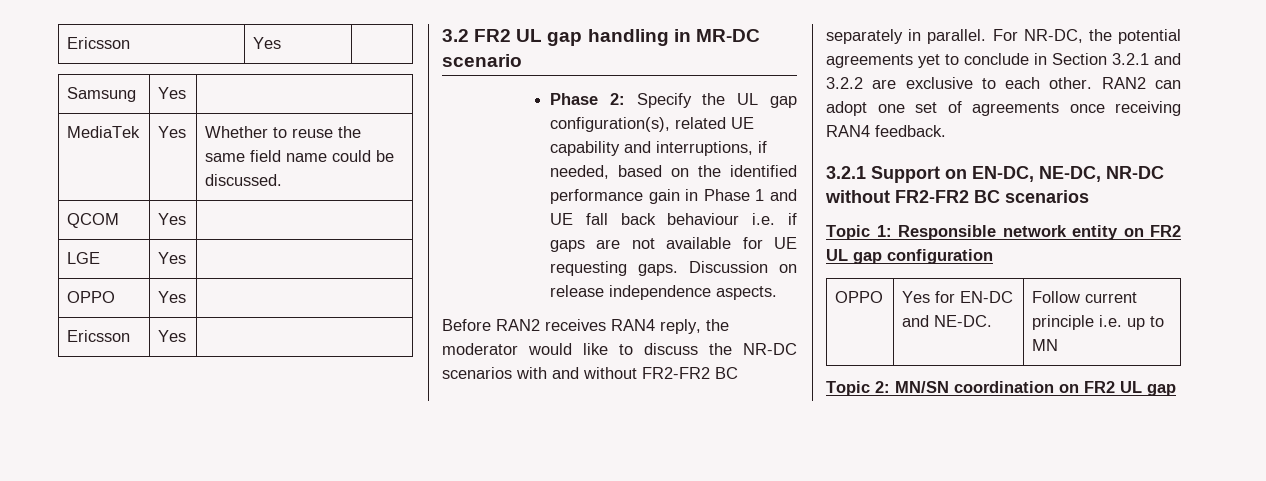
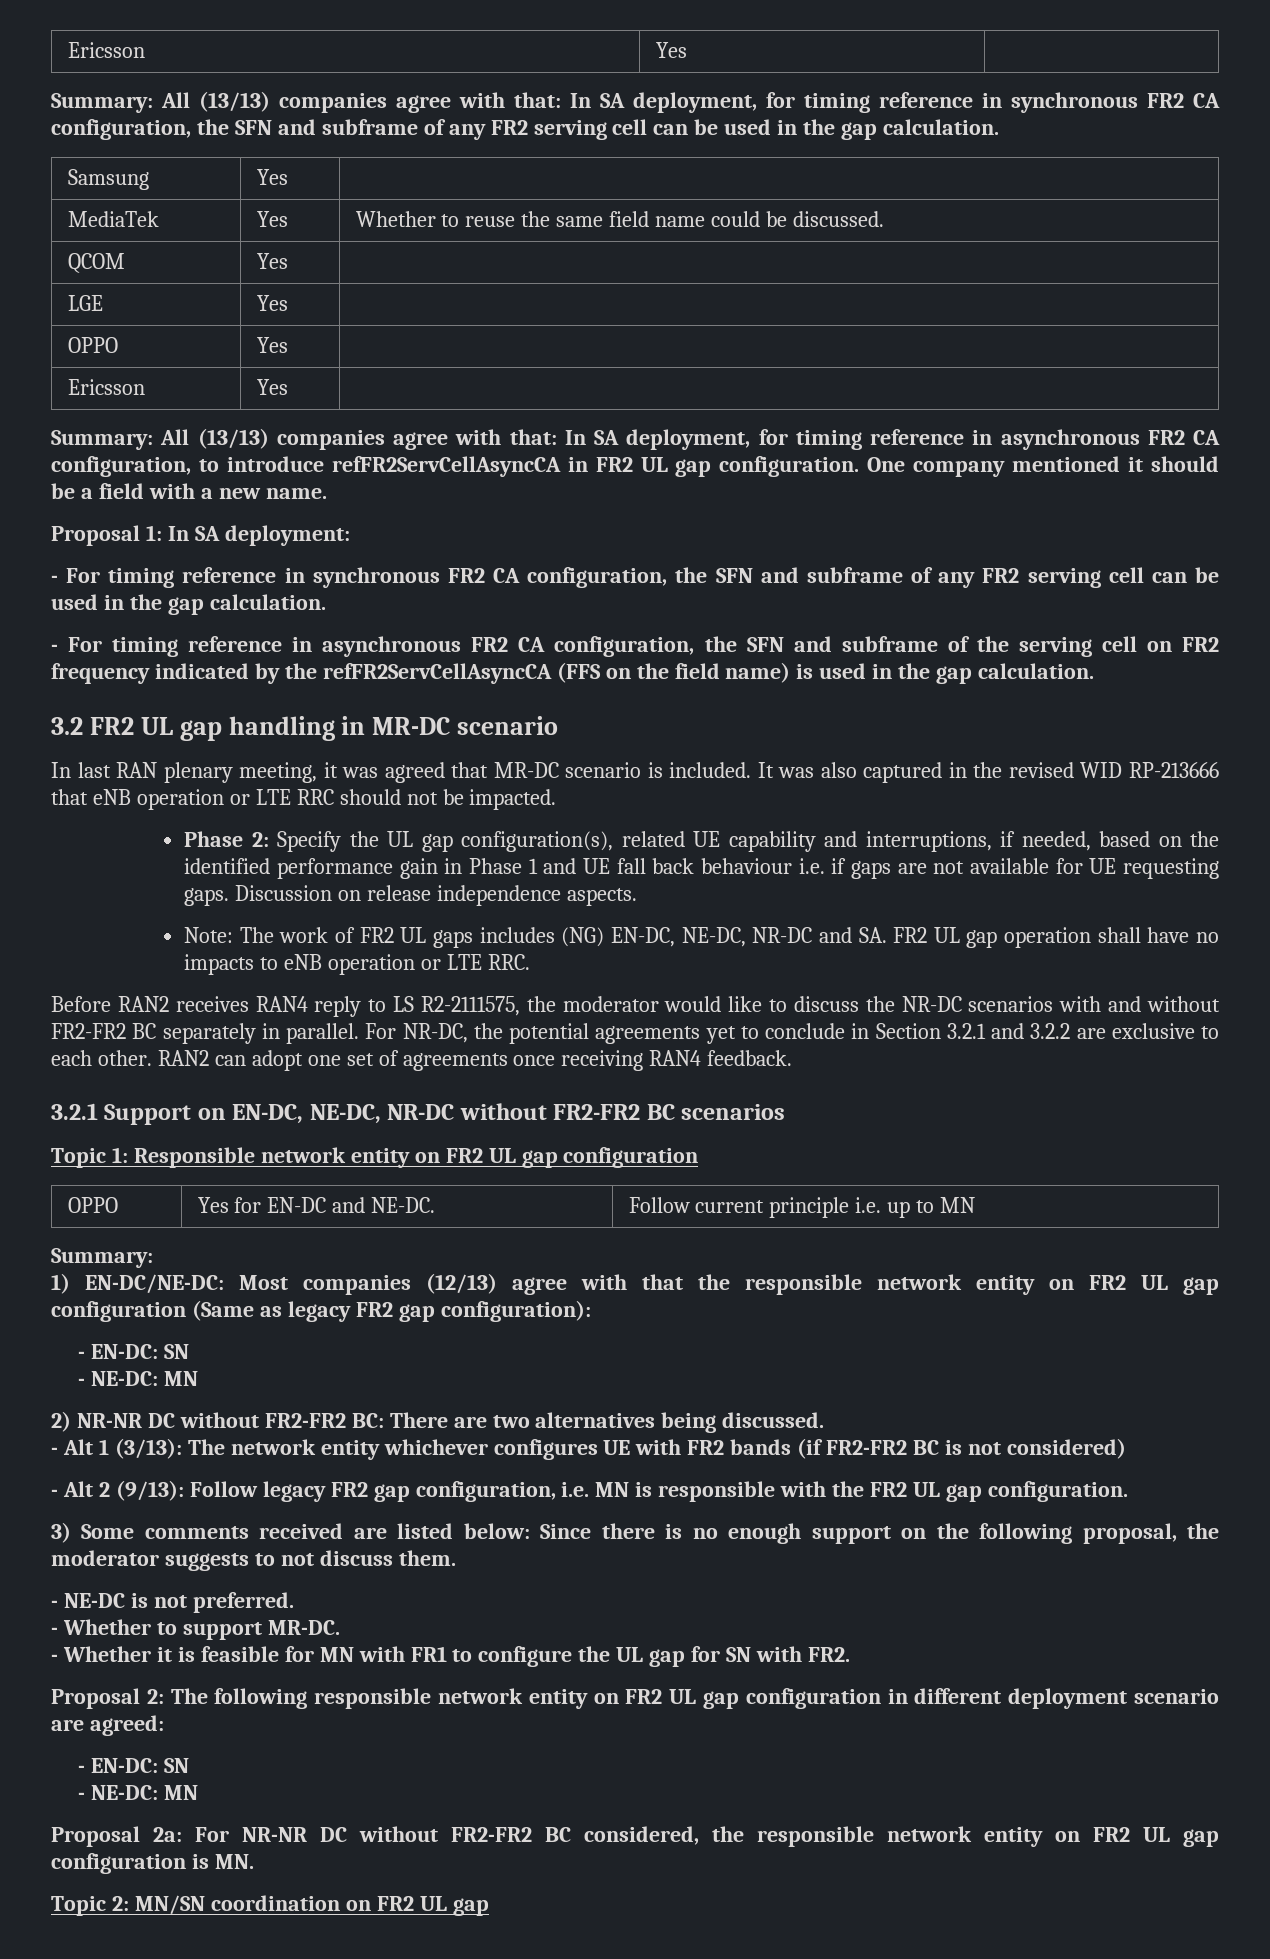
[67,37,131,49] [253,37,282,49] Ericsson | Yes | -> [67,42,145,58] [655,42,687,58] [51,91,1220,113] [51,119,1000,140] Ericsson | Yes | // Summary: All (13/13) companies agree with that: In SA deployment, for timing reference in synchronous FR2 CA configuration, the SFN and subframe of any FR2 serving cell can be used in the gap calculation.
(187, 336) none -> [51,428,1220,450] [51,456,1219,477] [51,483,327,499] [51,525,350,546] [51,567,1219,588] [51,594,326,615] [51,636,1219,657] [51,662,1095,684] // Summary: All (13/13) companies agree with that: In SA deployment, for timing reference in asynchronous FR2 CA configuration, to introduce refFR2ServCellAsyncCA in FR2 UL gap configuration. One company mentioned it should be a field with a new name. // Proposal 1: In SA deployment: // - For timing reference in synchronous FR2 CA configuration, the SFN and subframe of any FR2 serving cell can be used in the gap calculation. // - For timing reference in asynchronous FR2 CA configuration, the SFN and subframe of the serving cell on FR2 frequency indicated by the refFR2ServCellAsyncCA (FFS on the field name) is used in the gap calculation.
(522, 60) none -> [51,762,1219,783] [51,789,557,810] // In last RAN plenary meeting, it was agreed that MR-DC scenario is included. It was also captured in the revised WID RP-213666 that eNB operation or LTE RRC should not be impacted.
(777, 293) none -> [184,927,1220,948] [184,954,530,975] // Note: The work of FR2 UL gaps includes (NG) EN-DC, NE-DC, NR-DC and SA. FR2 UL gap operation shall have no impacts to eNB operation or LTE RRC.
[660,319,701,334] reply, -> [314,996,520,1017] reply to LS R2-2111575,
(1059, 345) none -> [51,1248,153,1268] [51,1273,1219,1295] [51,1300,591,1322] [78,1344,190,1359] [78,1371,199,1386] [51,1411,825,1433] [51,1438,1126,1460] [51,1480,1128,1502] [51,1522,1220,1544] [51,1550,456,1571] [51,1592,294,1613] [51,1619,340,1640] [51,1646,850,1667] [51,1688,1219,1709] [51,1715,164,1736] [78,1758,190,1773] [78,1785,199,1800] [51,1826,1219,1847] [51,1853,254,1874] // Summary: // 1) EN-DC/NE-DC: Most companies (12/13) agree with that the responsible network entity on FR2 UL gap configuration (Same as legacy FR2 gap configuration): // - EN-DC: SN // - NE-DC: MN // 2) NR-NR DC without FR2-FR2 BC: There are two alternatives being discussed. // - Alt 1 (3/13): The network entity whichever configures UE with FR2 bands (if FR2-FR2 BC is not considered) // - Alt 2 (9/13): Follow legacy FR2 gap configuration, i.e. MN is responsible with the FR2 UL gap configuration. // 3) Some comments received are listed below: Since there is no enough support on the following proposal, the moderator suggests to not discuss them. // - NE-DC is not preferred. // - Whether to support MR-DC. // - Whether it is feasible for MN with FR1 to configure the UL gap for SN with FR2. // Proposal 2: The following responsible network entity on FR2 UL gap configuration in different deployment scenario are agreed: // - EN-DC: SN // - NE-DC: MN // Proposal 2a: For NR-NR DC without FR2-FR2 BC considered, the responsible network entity on FR2 UL gap configuration is MN.

